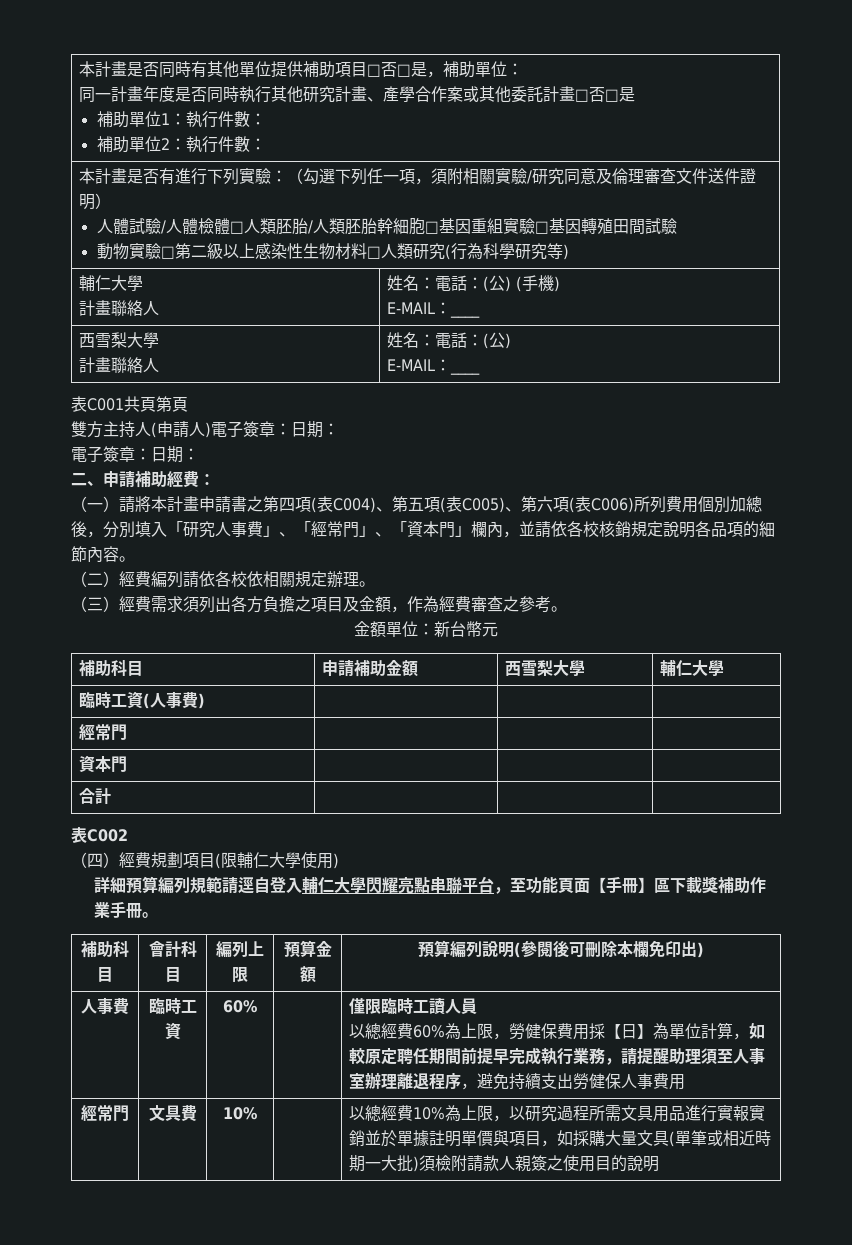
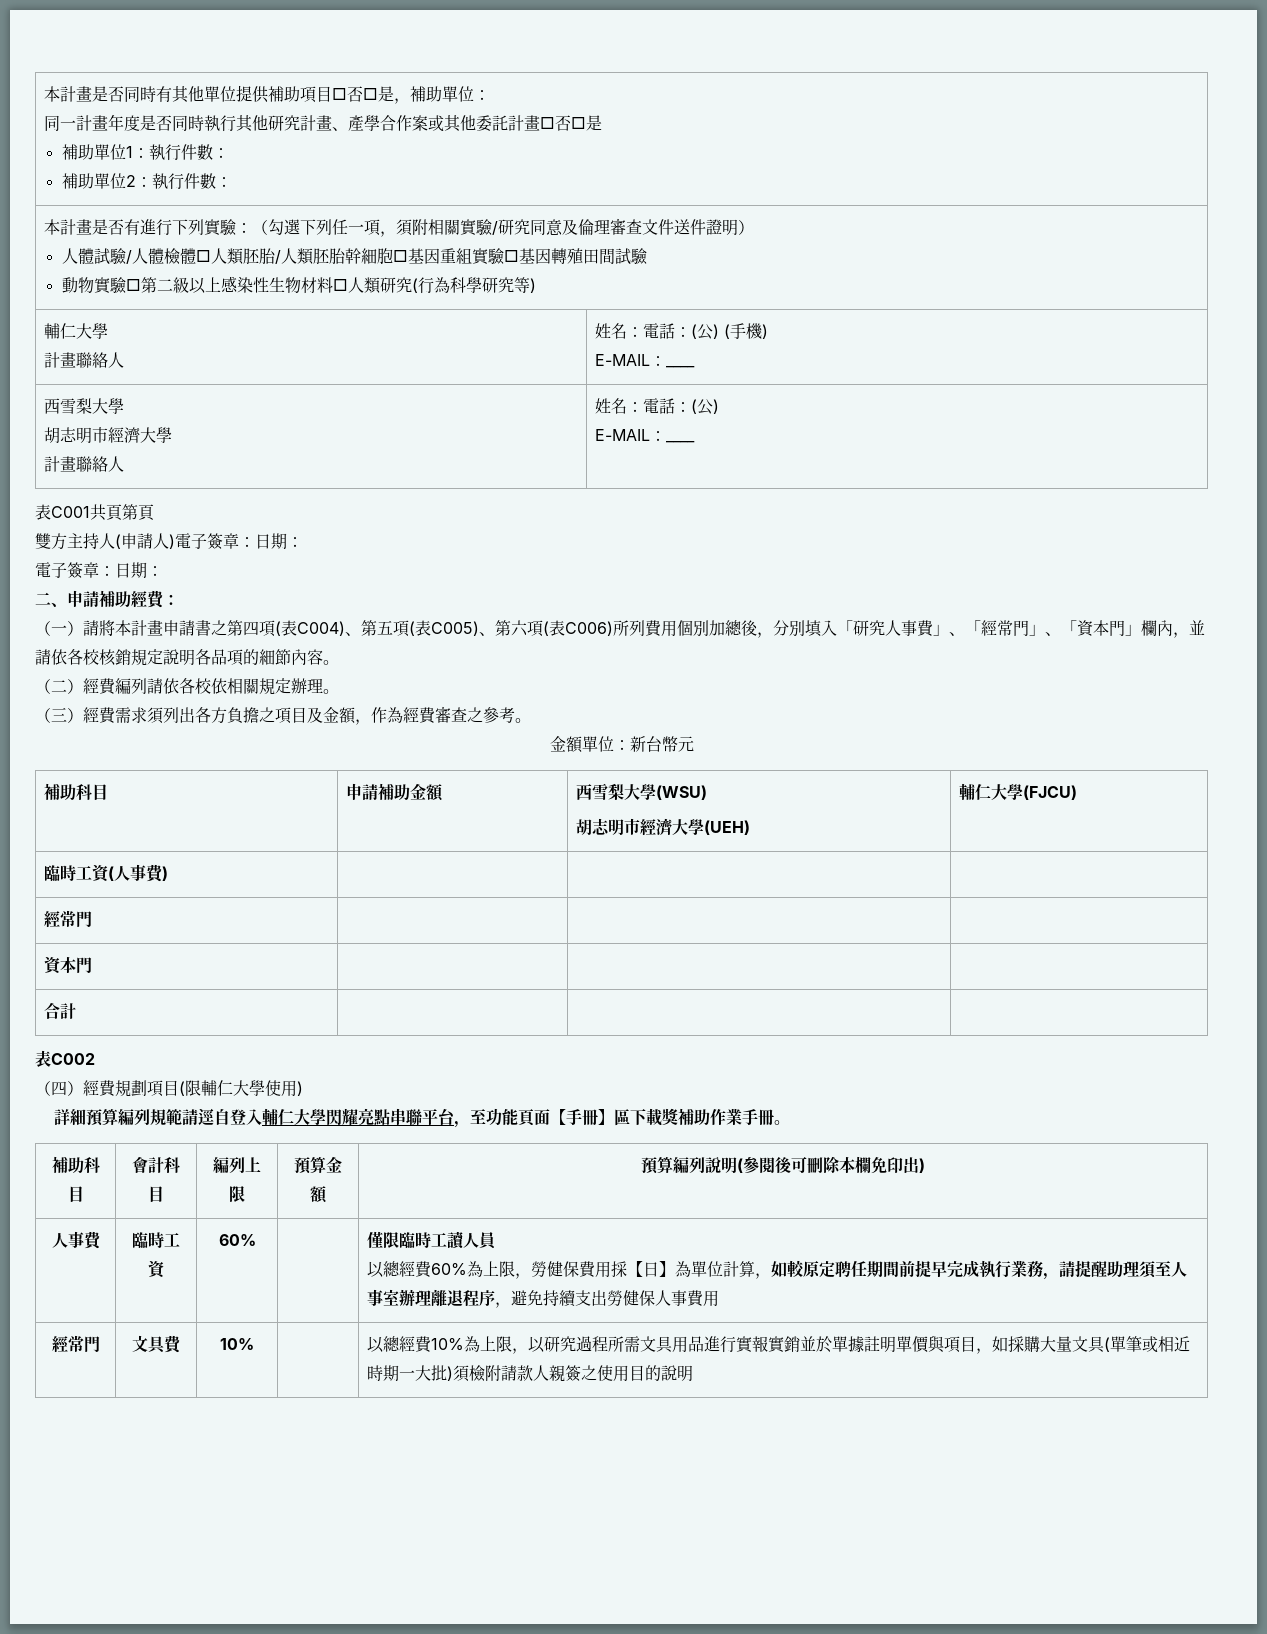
(160, 340) none -> [44,427,173,444] // 胡志明市經濟大學
[660,659,725,677] | 輔仁大學 -> [656,785,708,800] [576,818,751,836] [959,783,1078,800] (WSU) // 胡志明市經濟大學(UEH) | 輔仁大學(FJCU)

